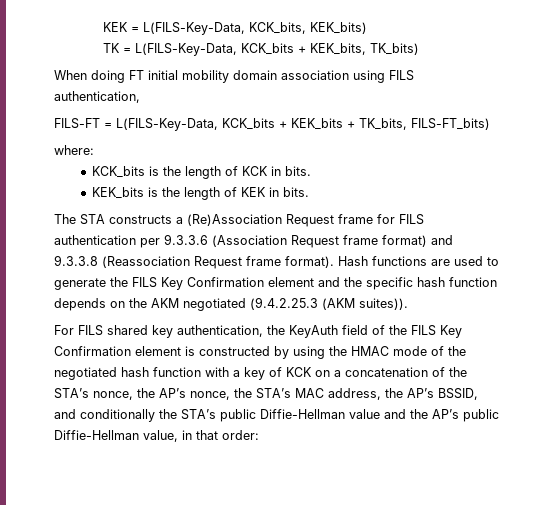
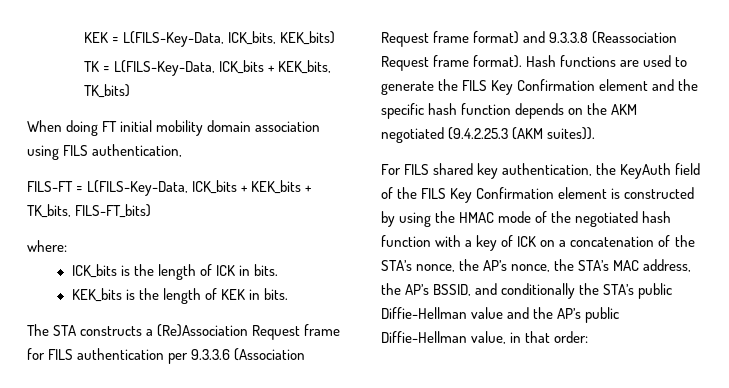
[249,22,307,34] KCK_bits, -> [227,31,276,45] ICK_bits,
[241,43,295,55] KCK_bits -> [218,60,264,74] ICK_bits
[222,118,275,130] KCK_bits -> [192,180,238,194] ICK_bits
[92,166,269,179] KCK_bits is the length of KCK -> [71,264,236,280] ICK_bits is the length of ICK
[286,367,312,377] KCK -> [517,236,537,247] ICK

